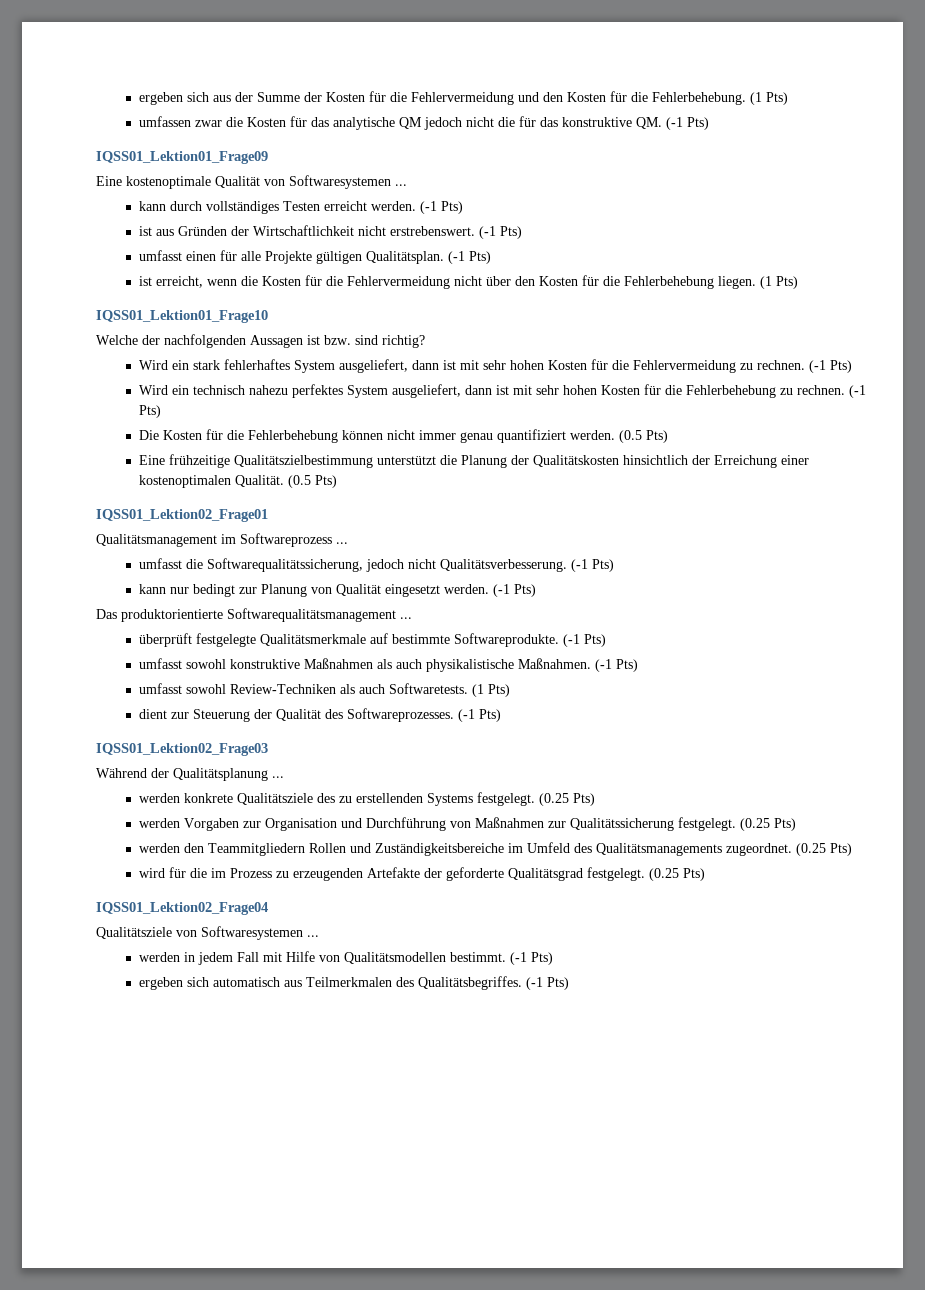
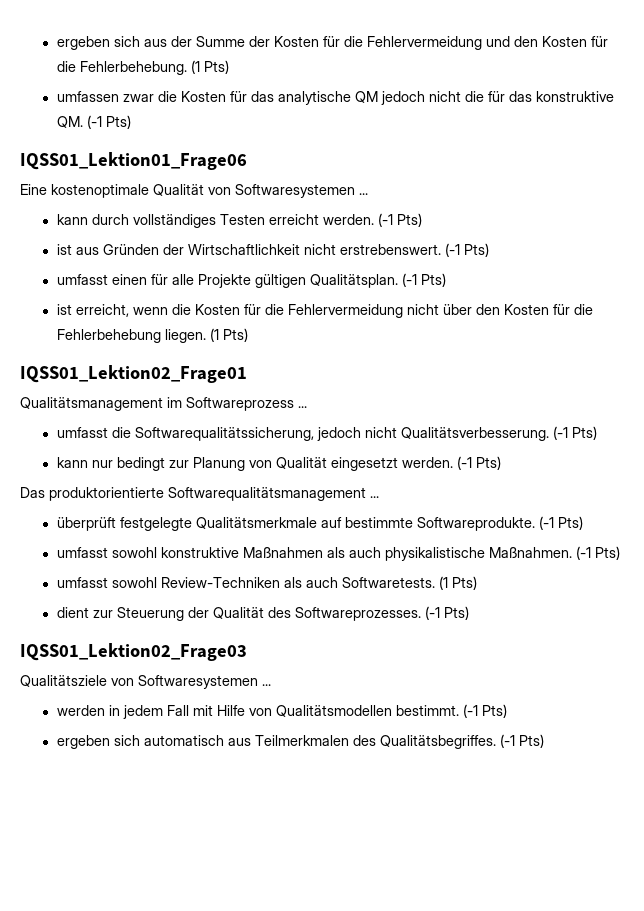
[96,151,268,164] IQSS01_Lektion01_Frage09 -> [20,152,247,170] IQSS01_Lektion01_Frage06
[96,310,268,323] [96,334,425,348] [138,359,852,373] [138,384,866,398] [138,405,161,418] [138,429,668,443] [138,454,809,468] [138,475,337,488] // IQSS01_Lektion01_Frage10 // Welche der nachfolgenden Aussagen ist bzw. sind richtig? // Wird ein stark fehlerhaftes System ausgeliefert, dann ist mit sehr hohen Kosten für die Fehlervermeidung zu rechnen. (-1 Pts) // Wird ein technisch nahezu perfektes System ausgeliefert, dann ist mit sehr hohen Kosten für die Fehlerbehebung zu rechnen. (-1 Pts) // Die Kosten für die Fehlerbehebung können nicht immer genau quantifiziert werden. (0.5 Pts) // Eine frühzeitige Qualitätszielbestimmung unterstützt die Planung der Qualitätskosten hinsichtlich der Erreichung einer kostenoptimalen Qualität. (0.5 Pts) -> (248, 335) none
[96,768,284,781] [138,792,595,806] [138,817,796,831] [138,842,852,856] [138,867,705,881] [96,902,268,915] // Während der Qualitätsplanung ... // werden konkrete Qualitätsziele des zu erstellenden Systems festgelegt. (0.25 Pts) // werden Vorgaben zur Organisation und Durchführung von Maßnahmen zur Qualitätssicherung festgelegt. (0.25 Pts) // werden den Teammitgliedern Rollen und Zuständigkeitsbereiche im Umfeld des Qualitätsmanagements zugeordnet. (0.25 Pts) // wird für die im Prozess zu erzeugenden Artefakte der geforderte Qualitätsgrad festgelegt. (0.25 Pts) // IQSS01_Lektion02_Frage04 -> (247, 652) none

